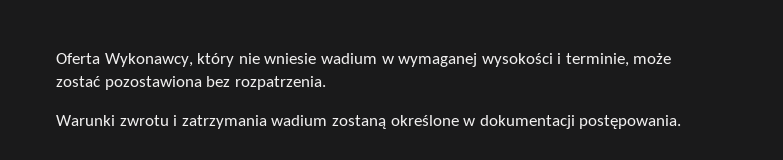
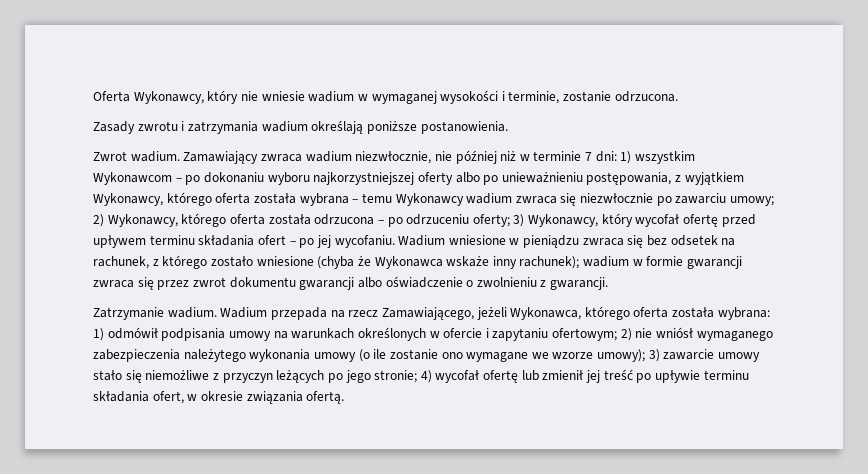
[633,53,672,64] [56,76,326,90] [56,115,682,129] może zostać pozostawiona bez rozpatrzenia. // Warunki zwrotu i zatrzymania wadium zostaną określone w dokumentacji postępowania. -> [563,91,678,102] [93,120,508,134] [93,150,696,164] [93,172,744,185] [93,192,775,206] [93,213,756,227] [93,235,736,248] [93,255,743,269] [93,276,609,290] [93,306,770,320] [93,327,773,341] [93,349,761,362] [93,369,749,383] [93,391,345,404] zostanie odrzucona. // Zasady zwrotu i zatrzymania wadium określają poniższe postanowienia. // Zwrot wadium. Zamawiający zwraca wadium niezwłocznie, nie później niż w terminie 7 dni: 1) wszystkim Wykonawcom – po dokonaniu wyboru najkorzystniejszej oferty albo po unieważnieniu postępowania, z wyjątkiem Wykonawcy, którego oferta została wybrana – temu Wykonawcy wadium zwraca się niezwłocznie po zawarciu umowy; 2) Wykonawcy, którego oferta została odrzucona – po odrzuceniu oferty; 3) Wykonawcy, który wycofał ofertę przed upływem terminu składania ofert – po jej wycofaniu. Wadium wniesione w pieniądzu zwraca się bez odsetek na rachunek, z którego zostało wniesione (chyba że Wykonawca wskaże inny rachunek); wadium w formie gwarancji zwraca się przez zwrot dokumentu gwarancji albo oświadczenie o zwolnieniu z gwarancji. // Zatrzymanie wadium. Wadium przepada na rzecz Zamawiającego, jeżeli Wykonawca, którego oferta została wybrana: 1) odmówił podpisania umowy na warunkach określonych w ofercie i zapytaniu ofertowym; 2) nie wniósł wymaganego zabezpieczenia należytego wykonania umowy (o ile zostanie ono wymagane we wzorze umowy); 3) zawarcie umowy stało się niemożliwe z przyczyn leżących po jego stronie; 4) wycofał ofertę lub zmienił jej treść po upływie terminu składania ofert, w okresie związania ofertą.

